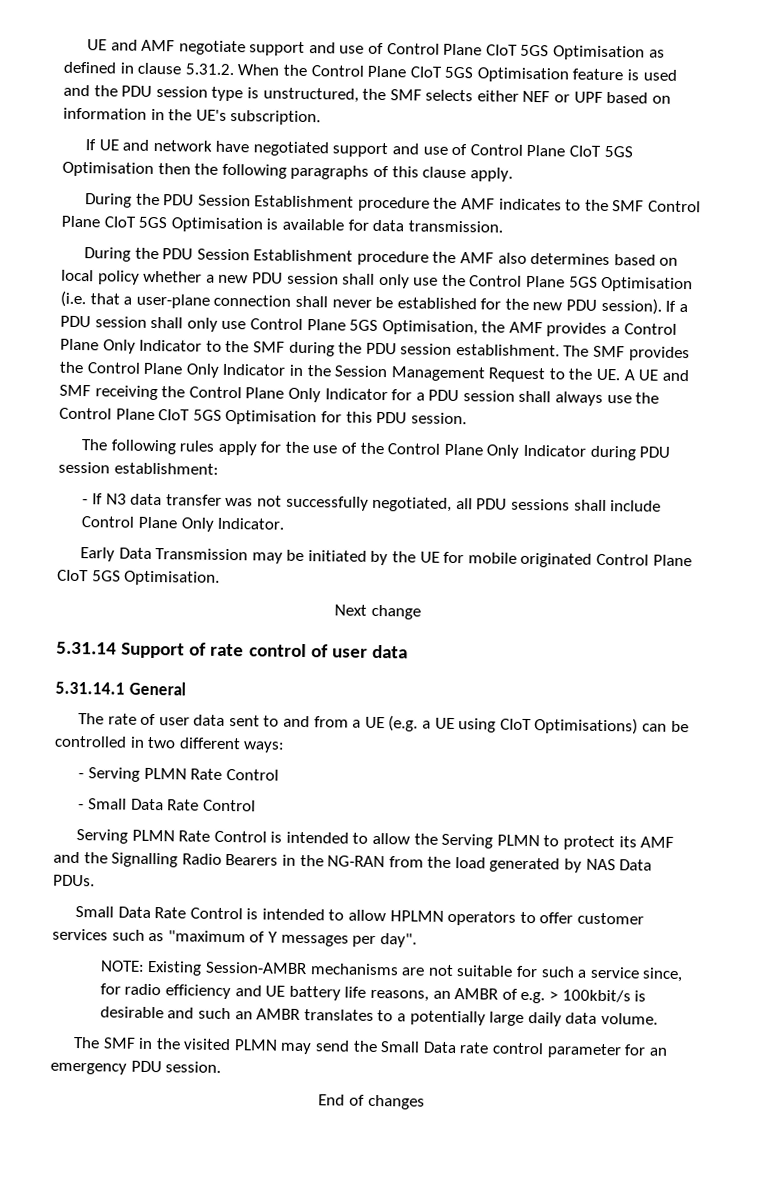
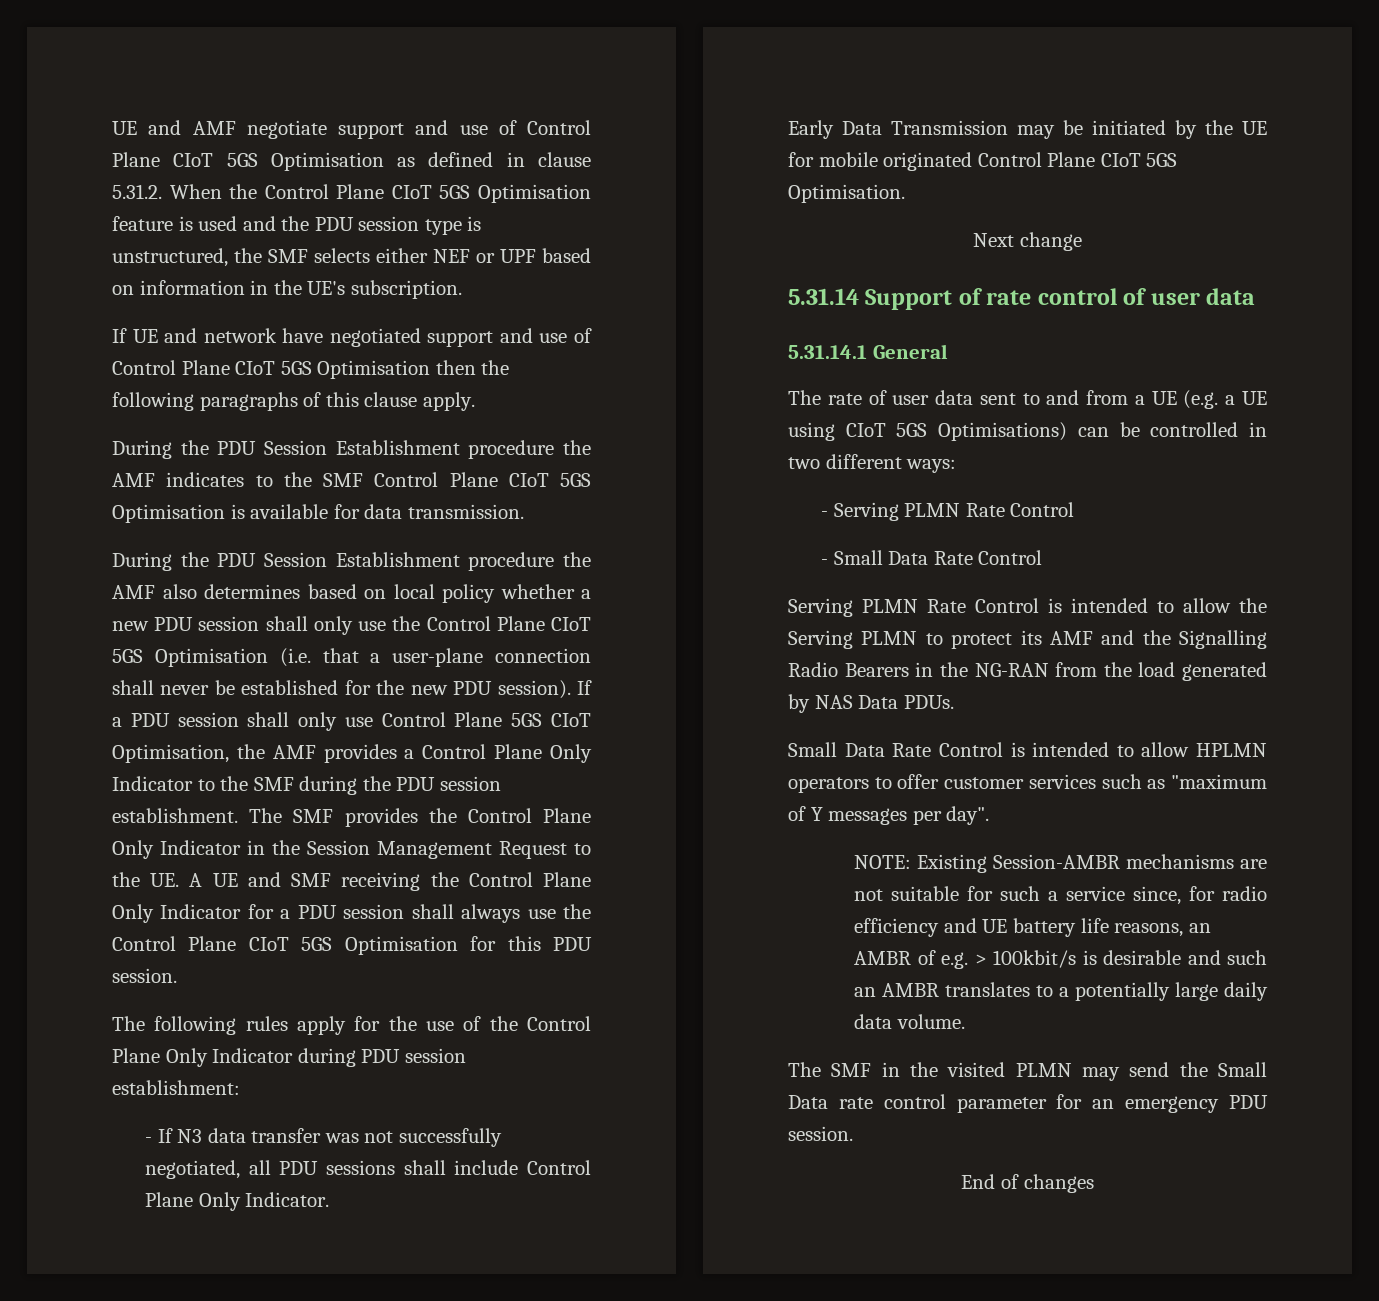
(566, 281) none -> [551,617,591,631] CIoT
(379, 325) none -> [551,713,591,727] CIoT
(532, 724) none -> [896,423,928,437] 5GS

